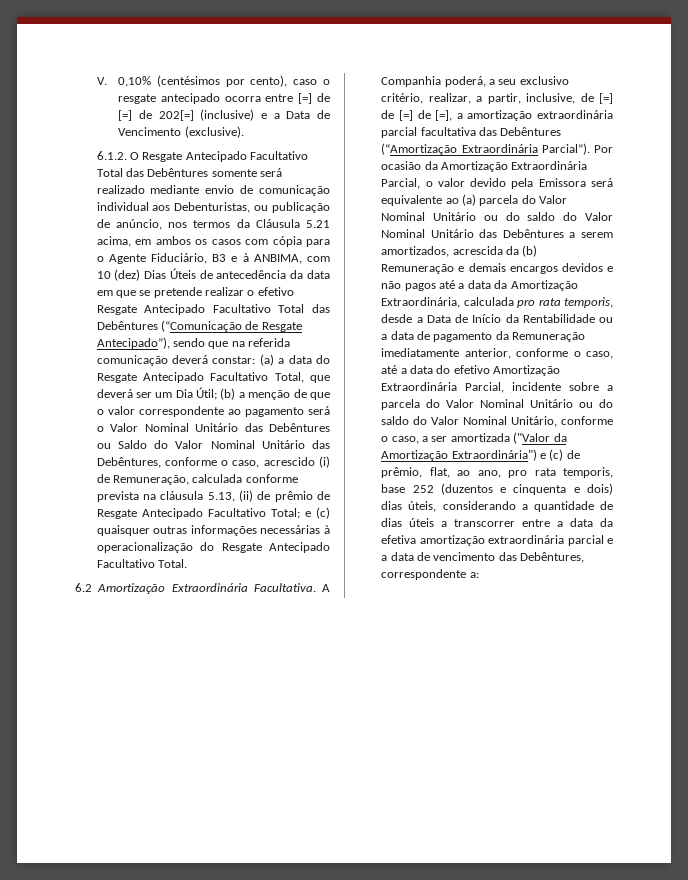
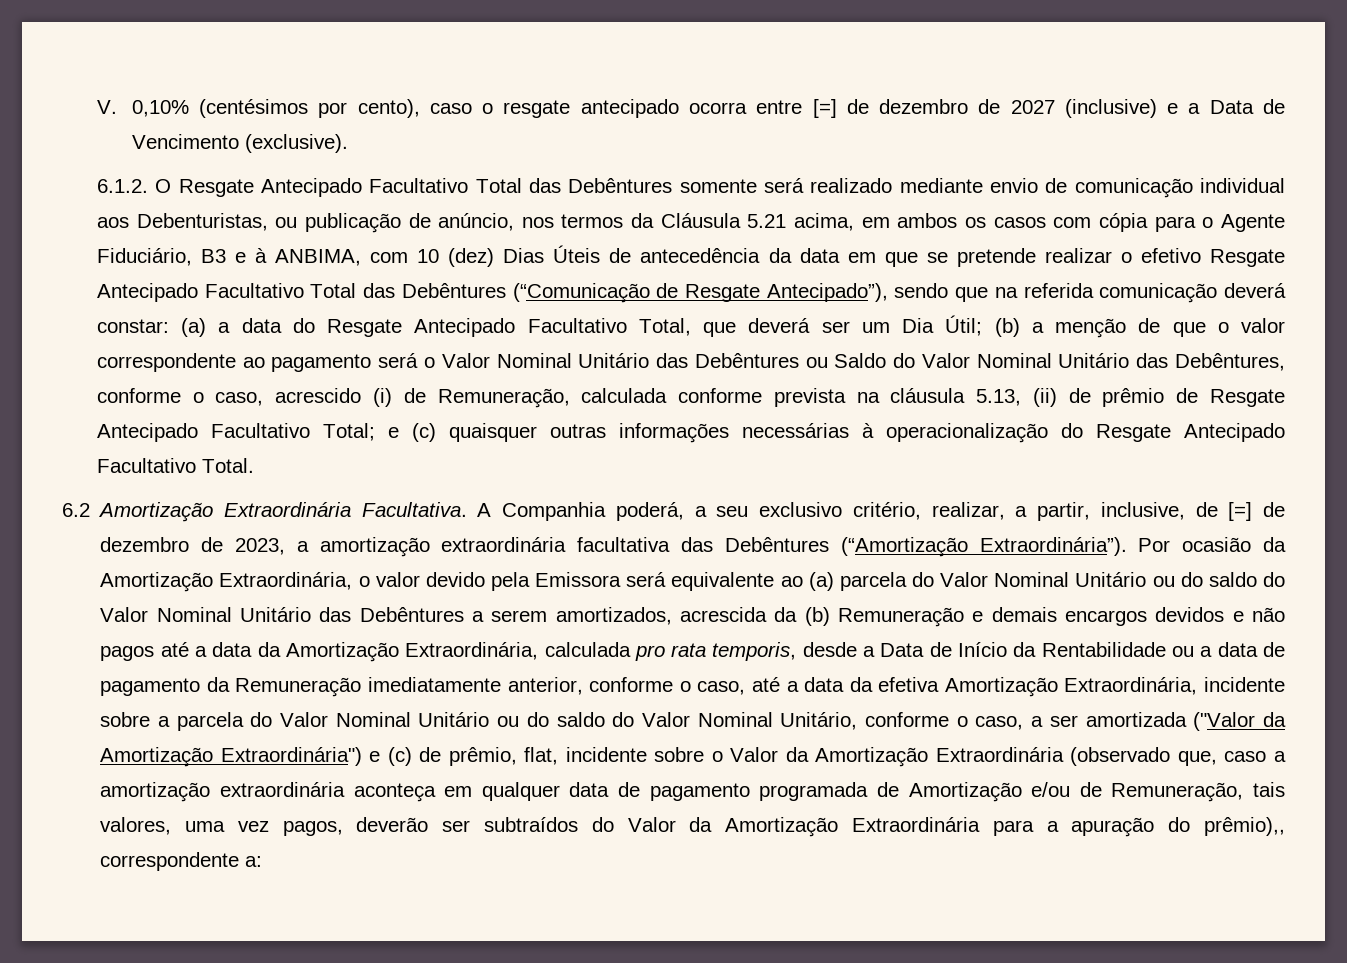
[118,110,194,121] [=] de 202[=] -> [879,99,1055,114] dezembro de 2027
[398,110,613,121] [381,127,418,138] [=] de [=], a amortização extraordinária parcial -> [100,537,567,557] dezembro de 2023, a amortização extraordinária
[461,143,590,155] Extraordinária Parcial”). -> [979,537,1127,556] Extraordinária”).
[511,161,588,170] [381,178,421,189] Extraordinária Parcial, -> [219,572,353,590] Extraordinária,
[436,365,561,376] [381,382,505,393] do efetivo Amortização Extraordinária Parcial, -> [849,677,1198,697] da efetiva Amortização Extraordinária,
[457,467,613,478] [381,483,613,495] [381,501,613,512] [381,518,613,527] [381,535,613,546] [381,552,585,563] ao ano, pro rata temporis, base 252 (duzentos e cinquenta e dois) dias úteis, considerando a quantidade de dias úteis a transcorrer entre a data da efetiva amortização extraordinária parcial e a data de vencimento das Debêntures, -> [565,747,1286,767] [100,782,1285,802] [100,817,1285,837] incidente sobre o Valor da Amortização Extraordinária (observado que, caso a amortização extraordinária aconteça em qualquer data de pagamento programada de Amortização e/ou de Remuneração, tais valores, uma vez pagos, deverão ser subtraídos do Valor da Amortização Extraordinária para a apuração do prêmio),,

